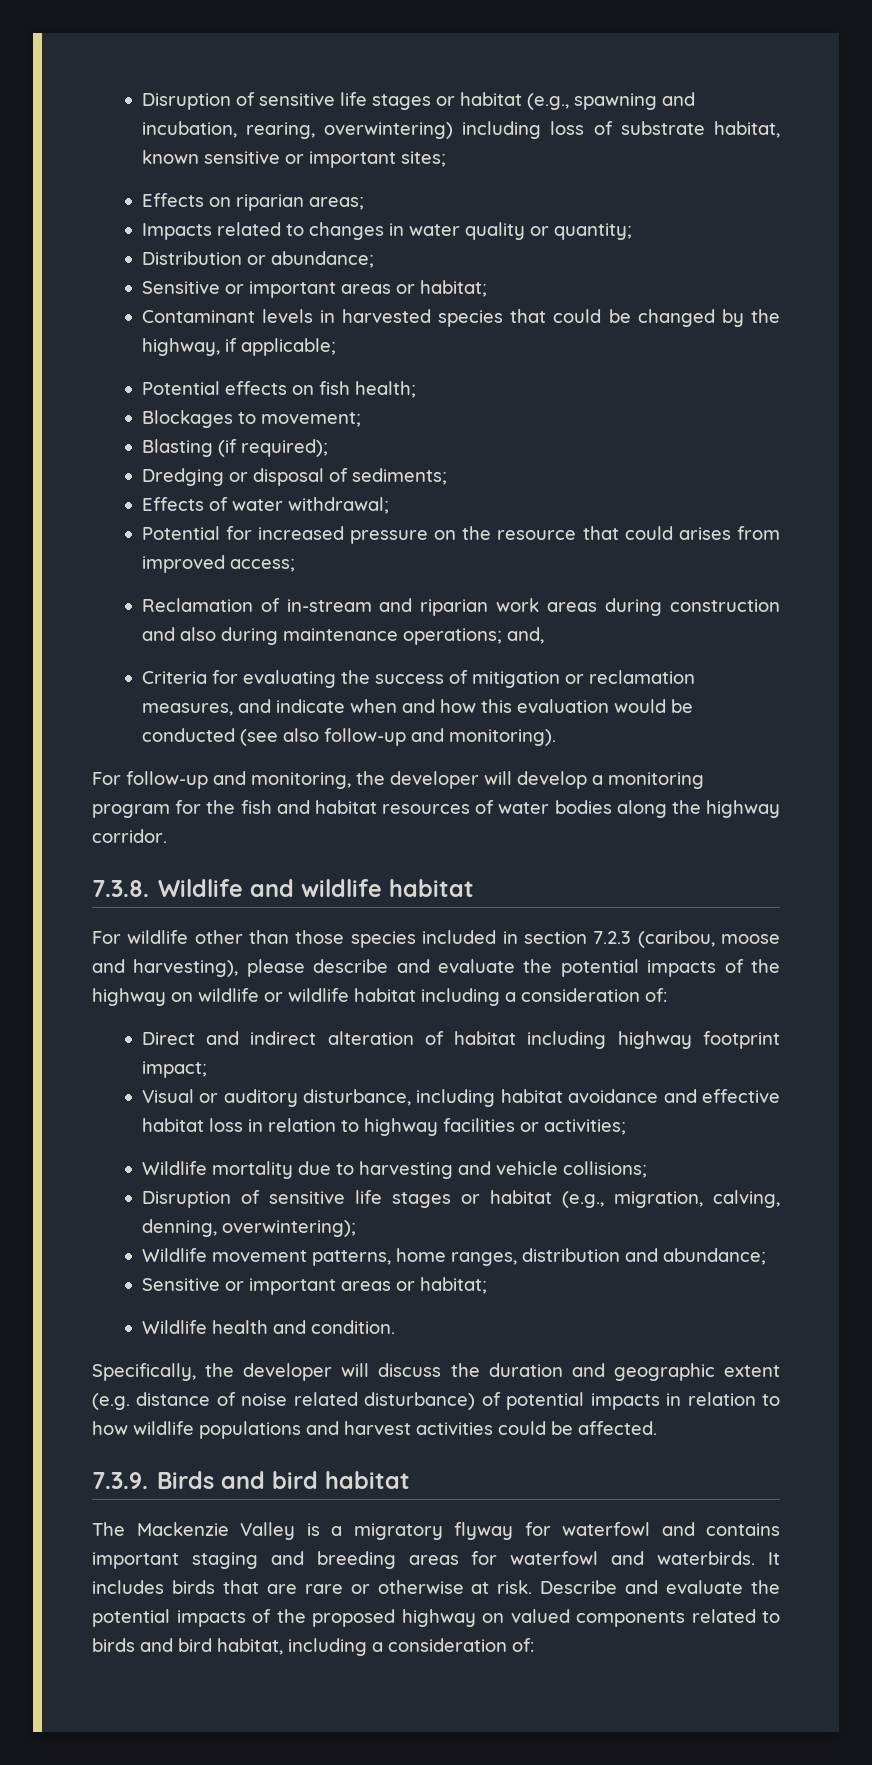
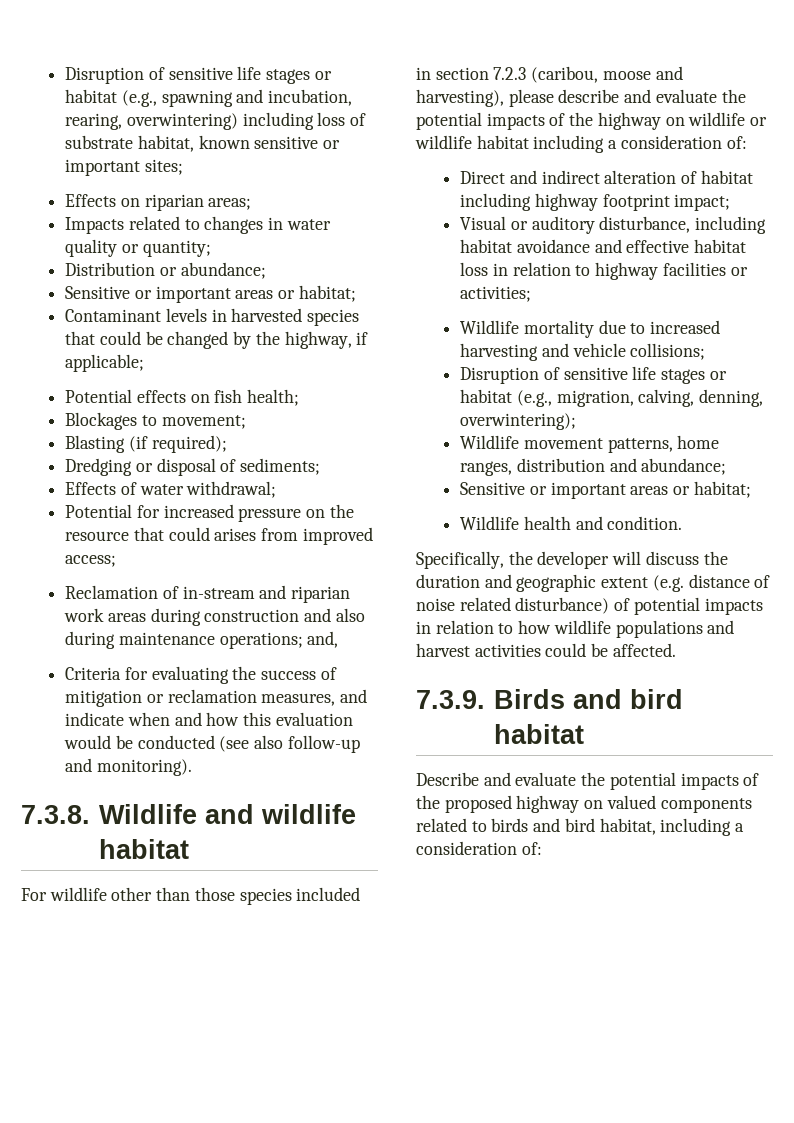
[92,771,704,789] [92,800,780,818] [92,829,167,843] // For follow-up and monitoring, the developer will develop a monitoring program for the fish and habitat resources of water bodies along the highway corridor. -> (192, 767) none
(354, 1169) none -> [650,320,721,334] increased
[92,1522,780,1540] [92,1551,781,1569] [92,1580,533,1594] The Mackenzie Valley is a migratory flyway for waterfowl and contains important staging and breeding areas for waterfowl and waterbirds. It includes birds that are rare or otherwise at risk. -> (584, 734) none

